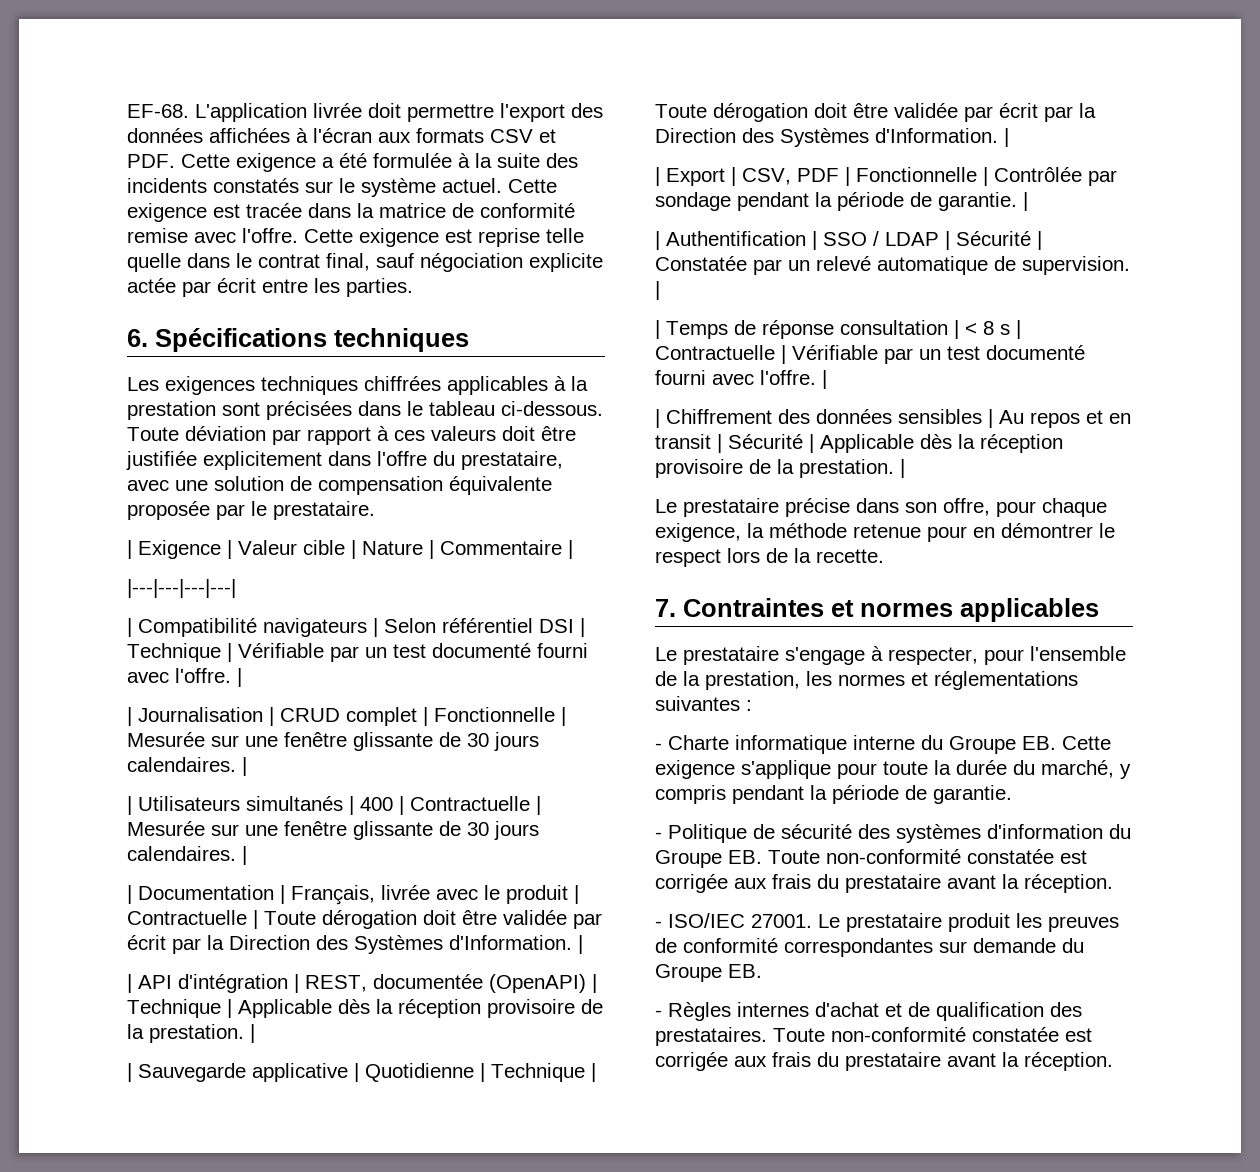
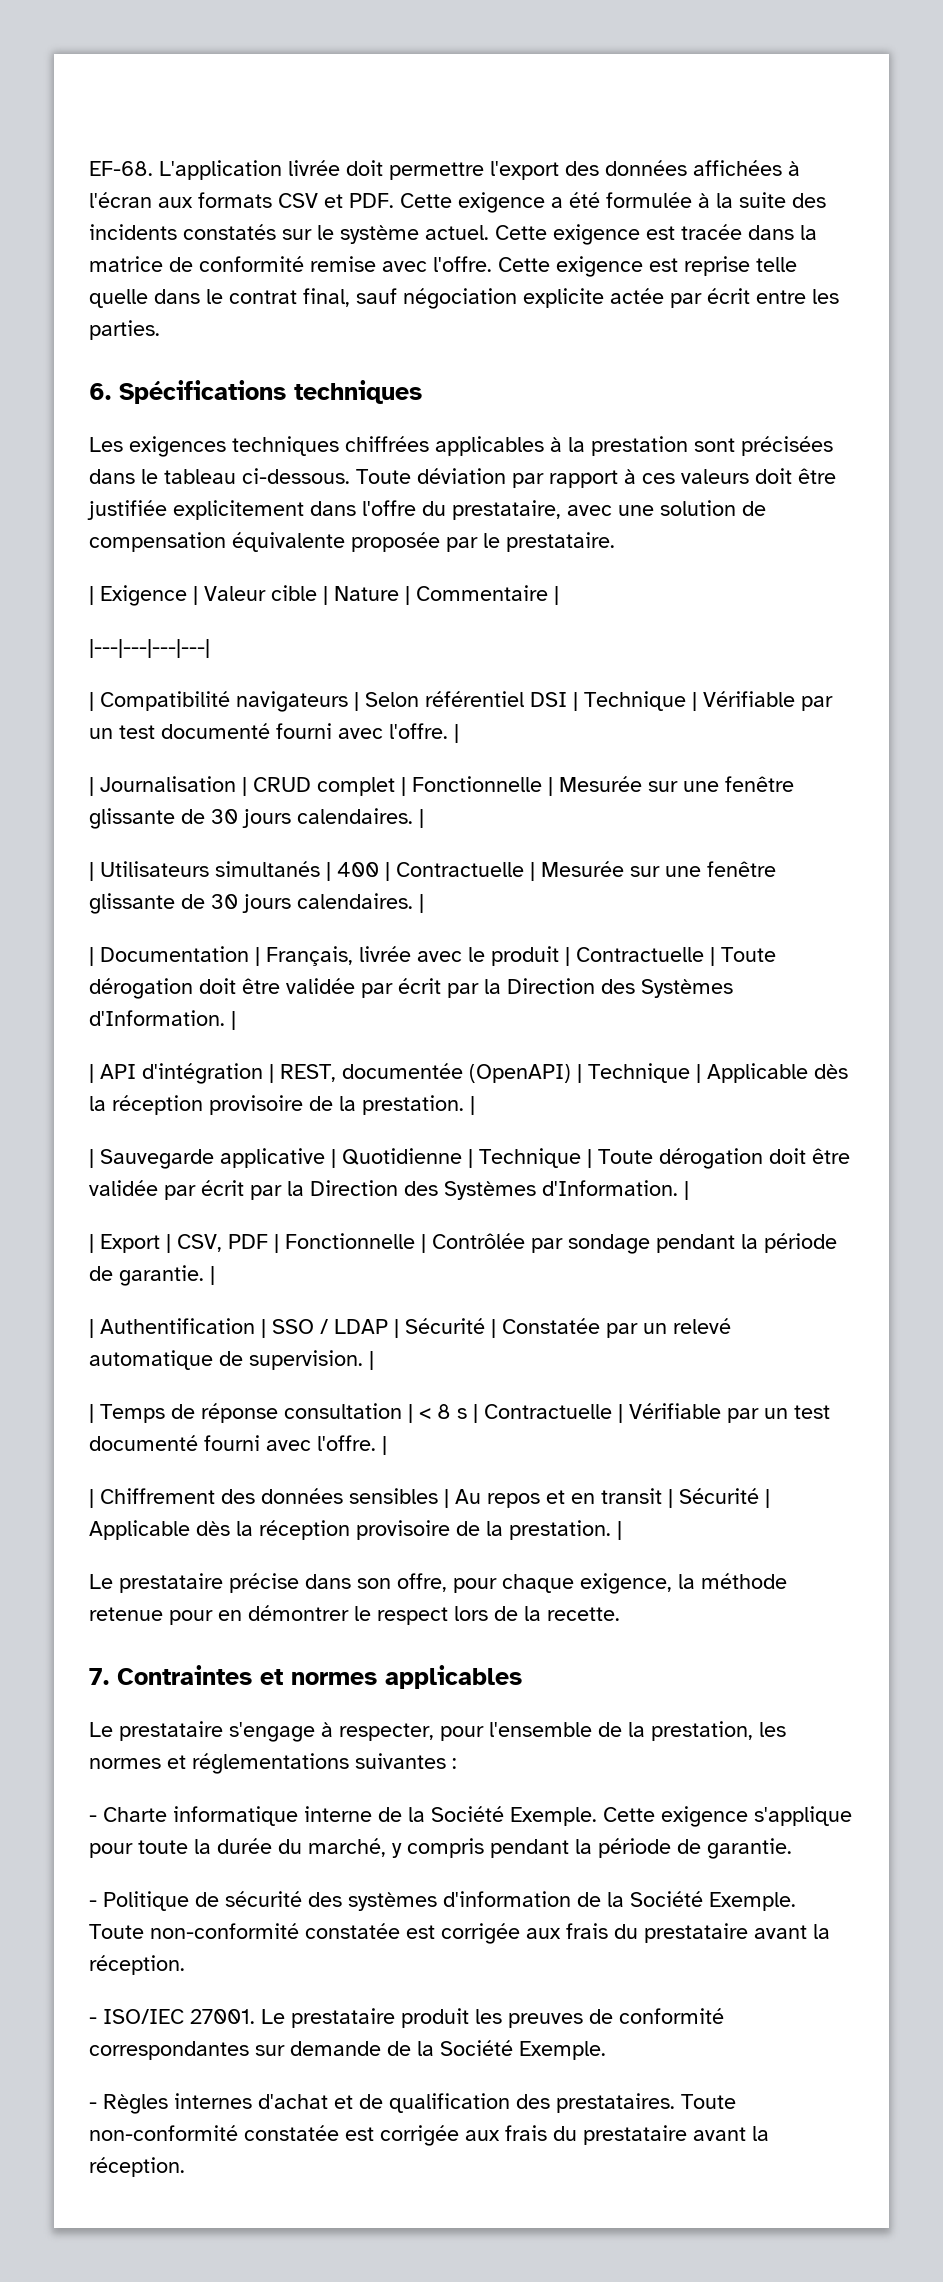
[921,735,1056,754] du Groupe EB. -> [378,1806,597,1826] de la Société Exemple.
[1109,824,1131,839] [655,850,762,868] du Groupe EB. -> [577,1891,796,1911] de la Société Exemple.
[1062,938,1084,953] [655,964,762,982] du Groupe EB. -> [387,2040,606,2060] de la Société Exemple.

